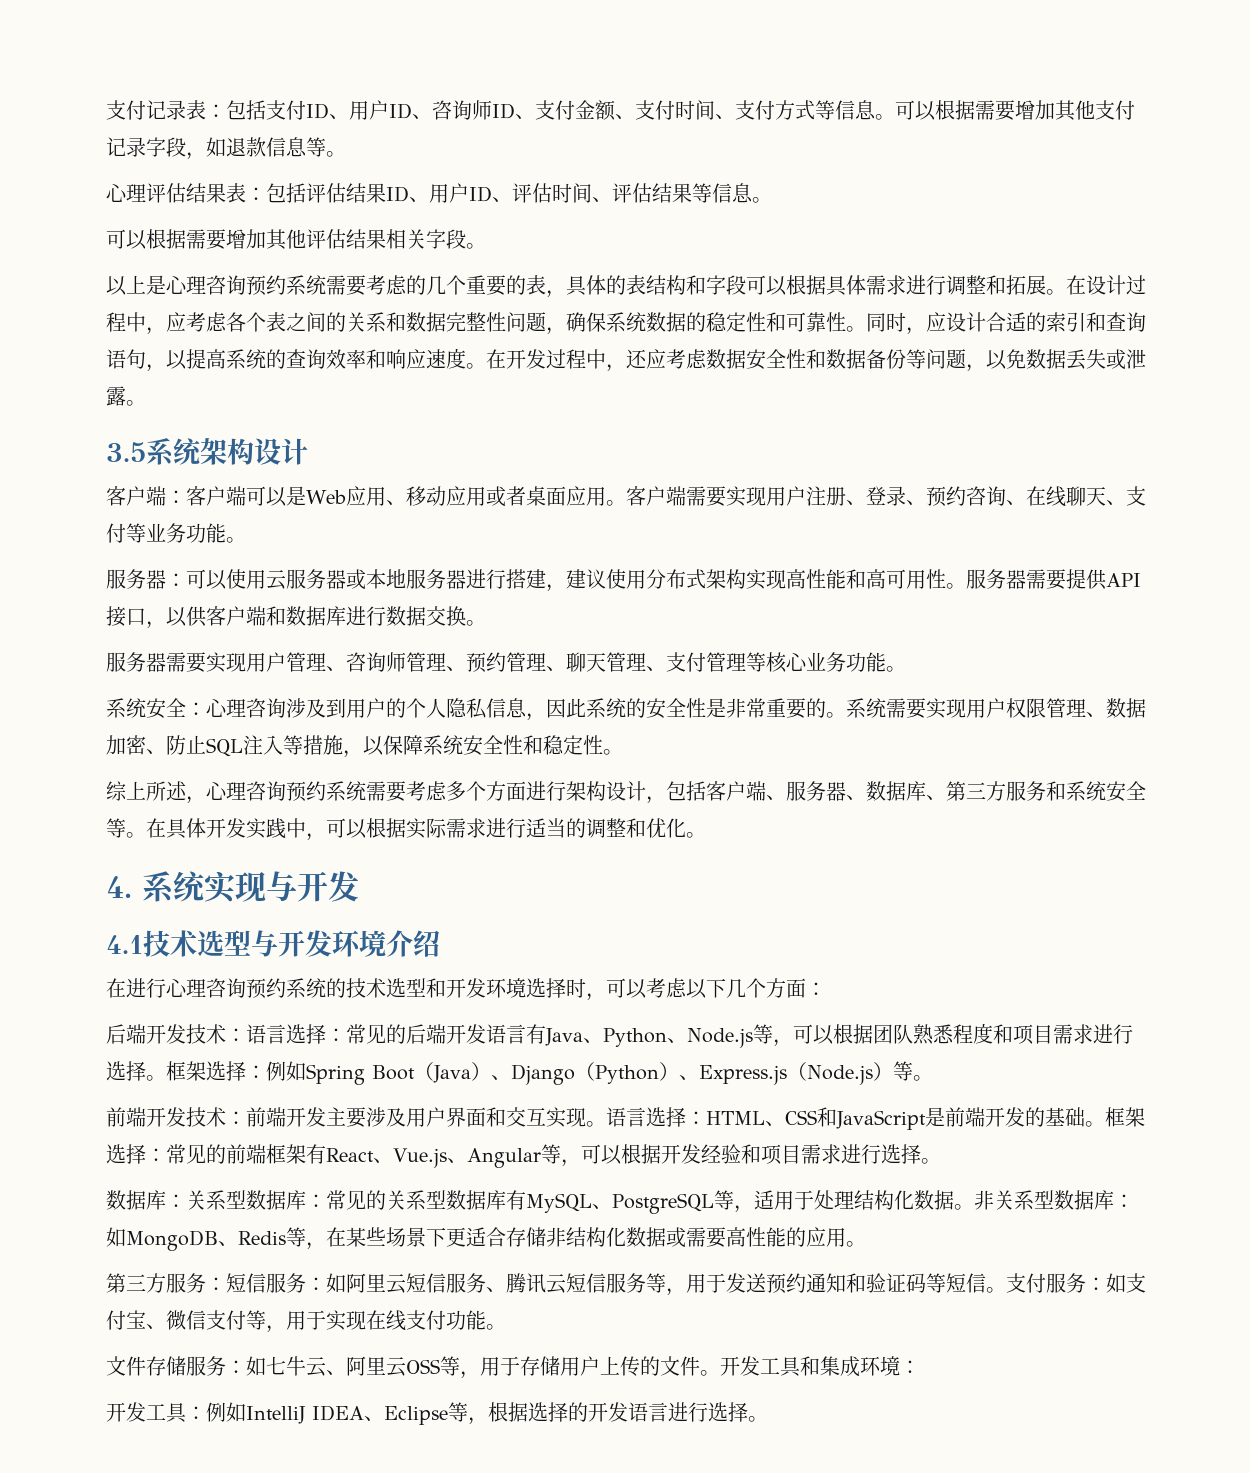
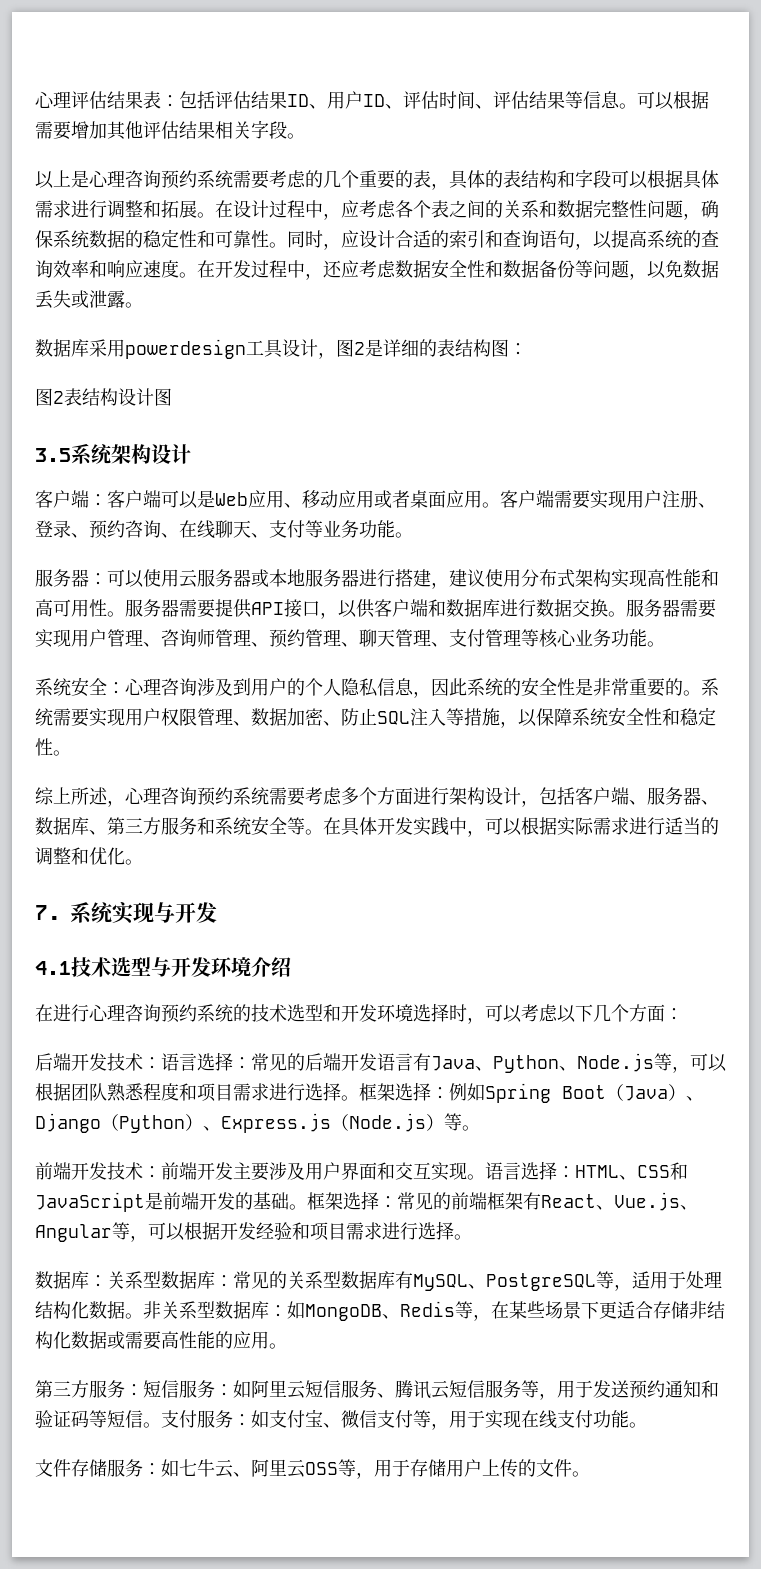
[106,100,1135,121] [106,137,346,160] 支付记录表：包括支付ID、用户ID、咨询师ID、支付金额、支付时间、支付方式等信息。可以根据需要增加其他支付记录字段，如退款信息等。 // -> (35, 99) none
(772, 200) // -> (637, 106) none
(146, 403) none -> [35,339,527,359] [35,388,172,406] // 数据库采用powerdesign工具设计，图2是详细的表结构图： // 图2表结构设计图
(486, 623) // -> (626, 614) none
[106,876,132,898] 4. -> [35,905,61,920] 7.
[720,1356,920,1377] [106,1402,768,1425] 开发工具和集成环境： // 开发工具：例如IntelliJ IDEA、Eclipse等，根据选择的开发语言进行选择。 -> (590, 1474) none

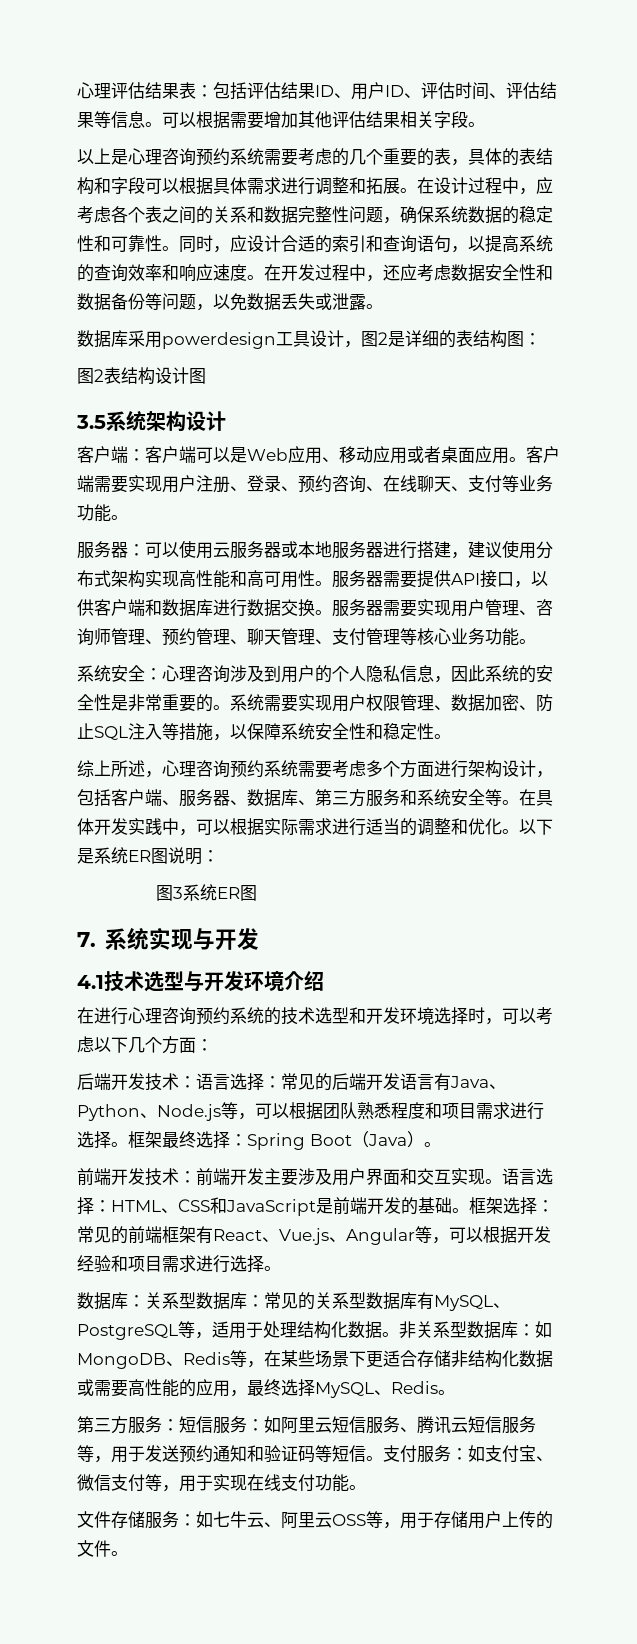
(143, 862) none -> [519,819,553,835] [77,847,219,865] [156,884,258,901] 以下是系统ER图说明： // 图3系统ER图
[395,1082,485,1101] 选择：例如 -> [162,1131,247,1149] 最终选择：
[686,1096,704,1101] [35,1113,462,1133] 、Django（Python）、Express.js（Node.js）等 -> (424, 1139) none
(269, 1340) none -> [230,1379,438,1398] ，最终选择MySQL、Redis

